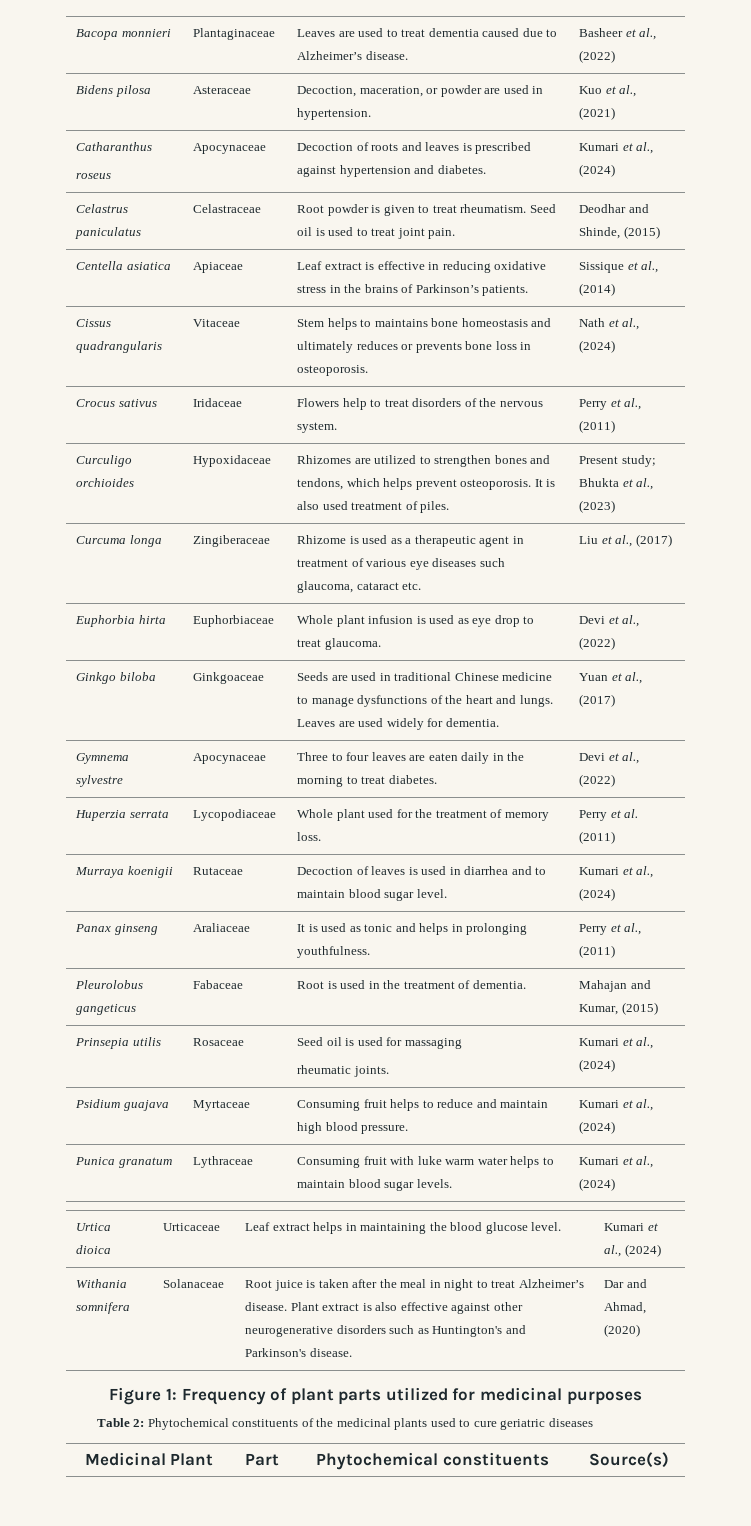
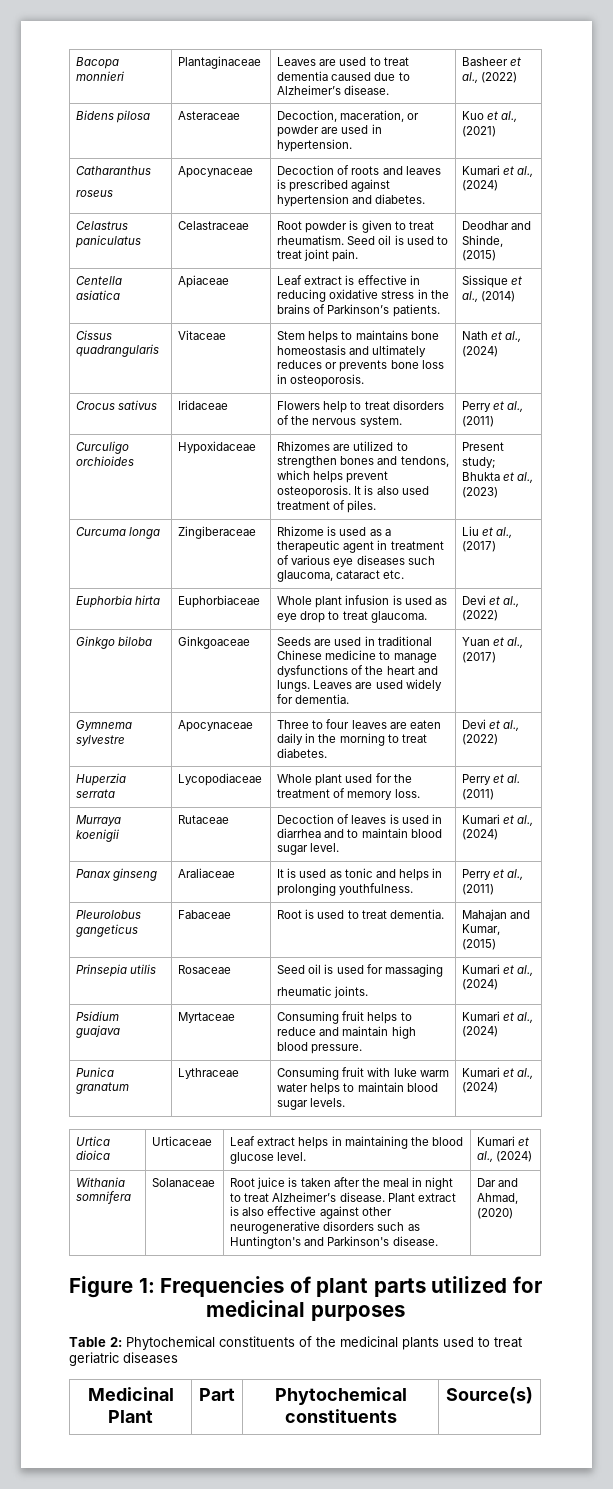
[368,980,471,989] in the treatment of -> [347,910,387,919] to treat
[181,1388,266,1405] Frequency -> [160,1276,285,1297] Frequencies
[473,1421,497,1427] cure -> [494,1337,522,1348] treat

